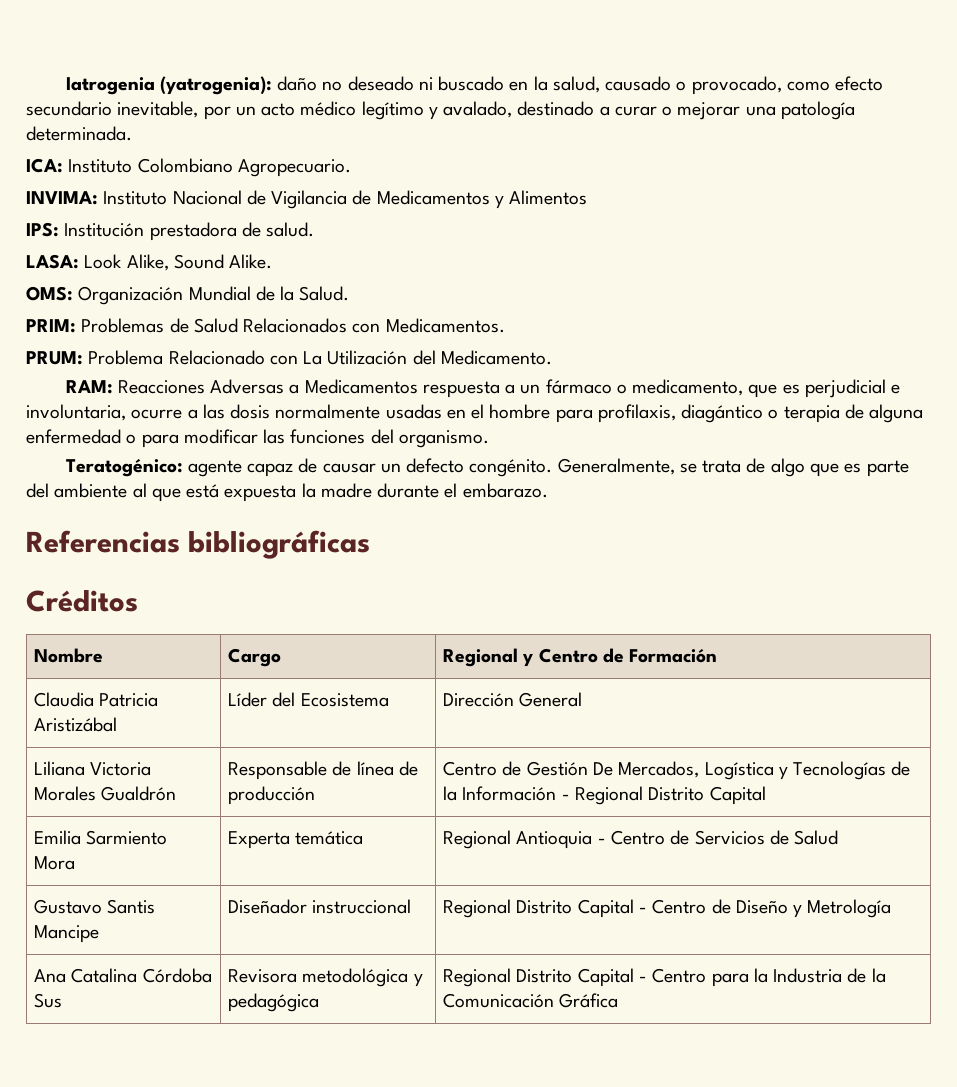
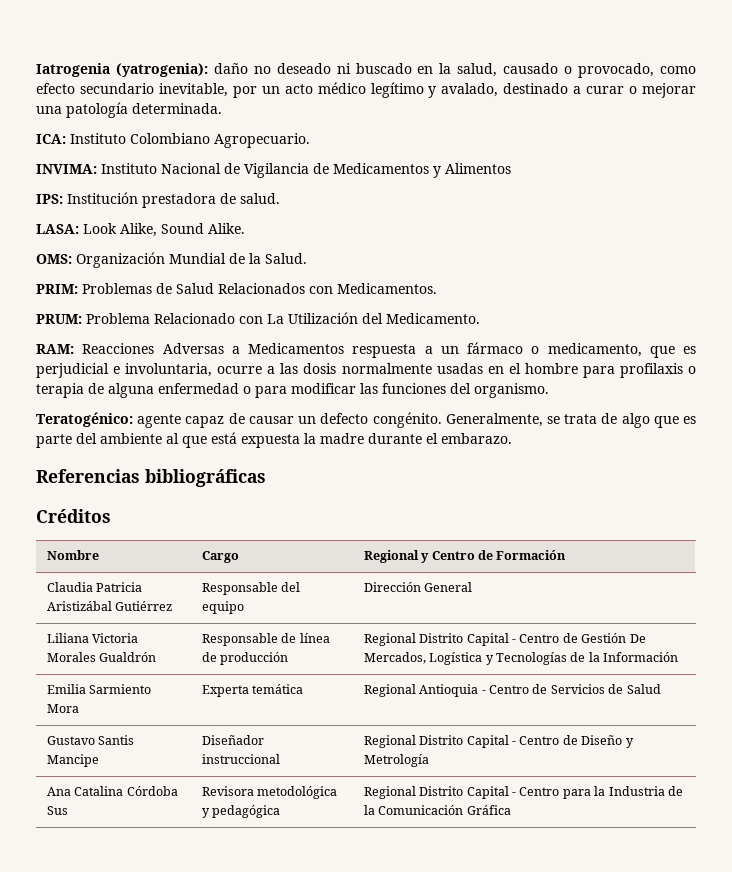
[597,404,764,423] profilaxis, diagántico -> [619,363,683,378] profilaxis
[228,692,389,707] | Líder del Ecosistema -> [115,601,173,611] [201,582,301,595] [201,601,244,614] Gutiérrez | Responsable del equipo
(316, 795) none -> [363,633,517,646] Regional Distrito Capital -
[561,786,766,805] - Regional Distrito Capital -> (679, 657) none

